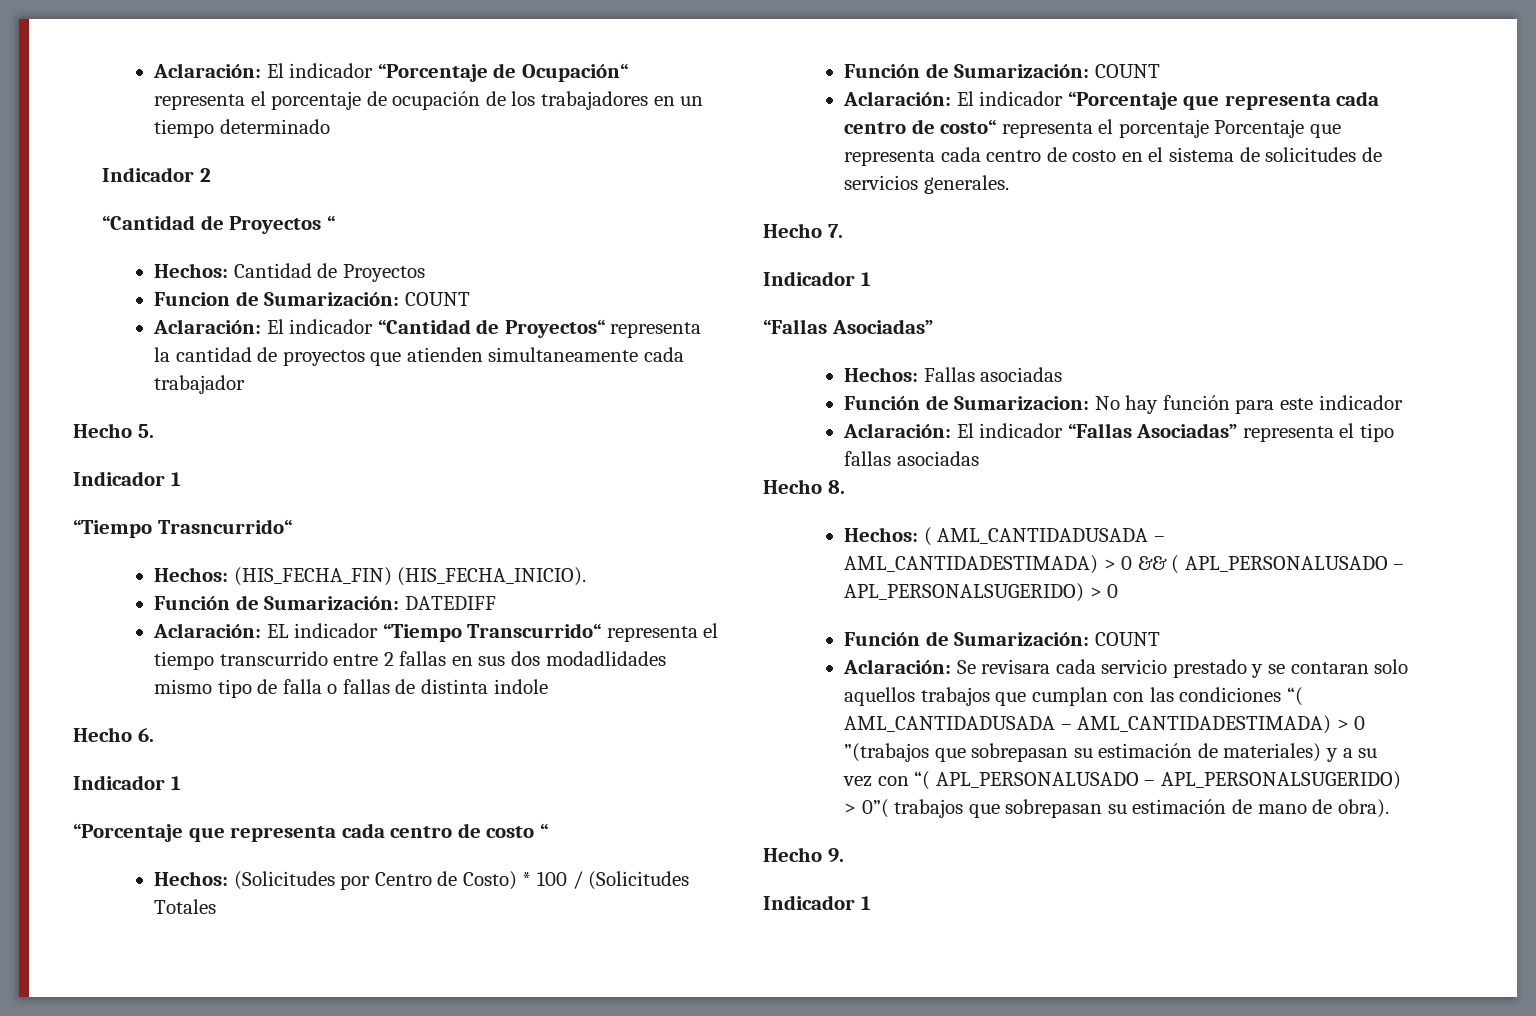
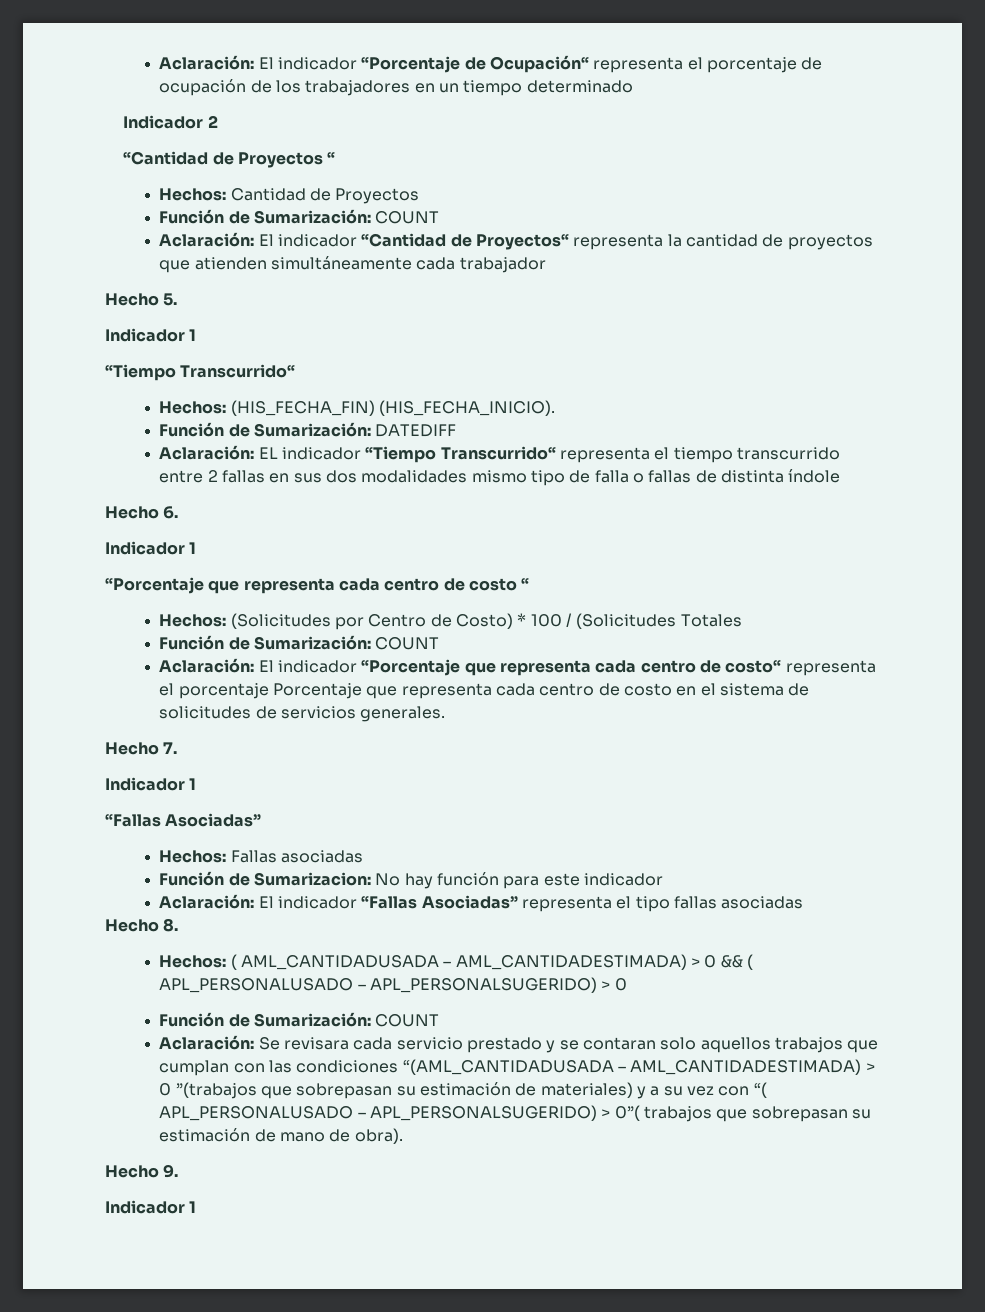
[154,292,231,306] Funcion -> [159,209,225,224] Función
[488,347,639,362] simultaneamente -> [271,256,413,270] simultáneamente
[157,519,292,534] Trasncurrido“ -> [180,364,296,378] Transcurrido“
[545,651,666,666] modadlidades -> [361,470,468,483] modalidades
[493,679,548,694] indole -> [788,469,841,483] índole
[1287,687,1304,706] [844,716,1056,732] “( AML_CANTIDADUSADA -> [402,1059,614,1075] “(AML_CANTIDADUSADA

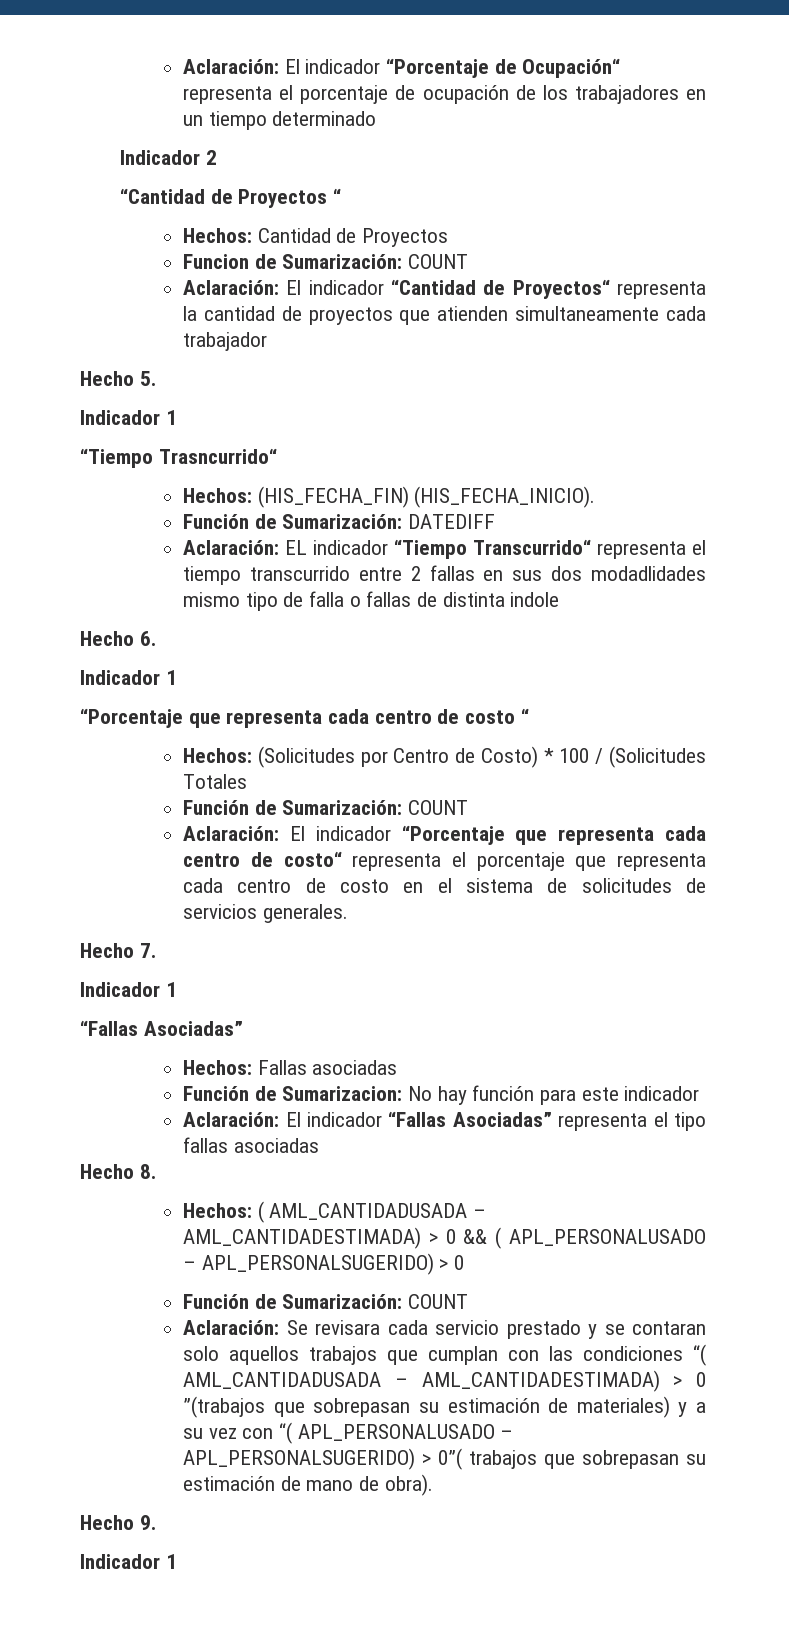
[159,209,225,224] Función -> [183,254,250,269] Funcion
[271,256,413,270] simultáneamente -> [515,306,660,321] simultaneamente
[180,364,296,378] Transcurrido“ -> [158,448,277,464] Trasncurrido“
[361,470,468,483] modalidades -> [591,566,707,581] modadlidades
[788,469,841,483] índole -> [510,592,560,607] indole
[273,683,363,699] Porcentaje -> (565, 861) none
[402,1059,614,1075] “(AML_CANTIDADUSADA -> [693,1344,707,1366] [183,1372,382,1389] “( AML_CANTIDADUSADA

